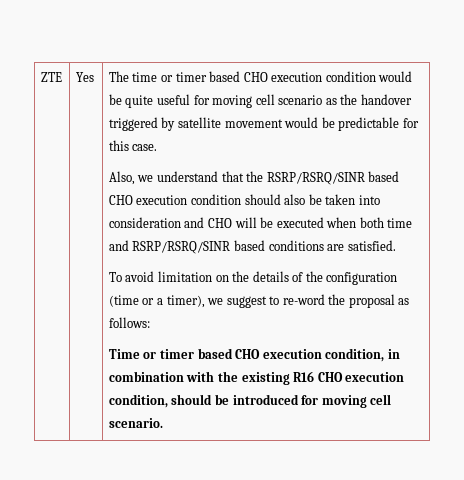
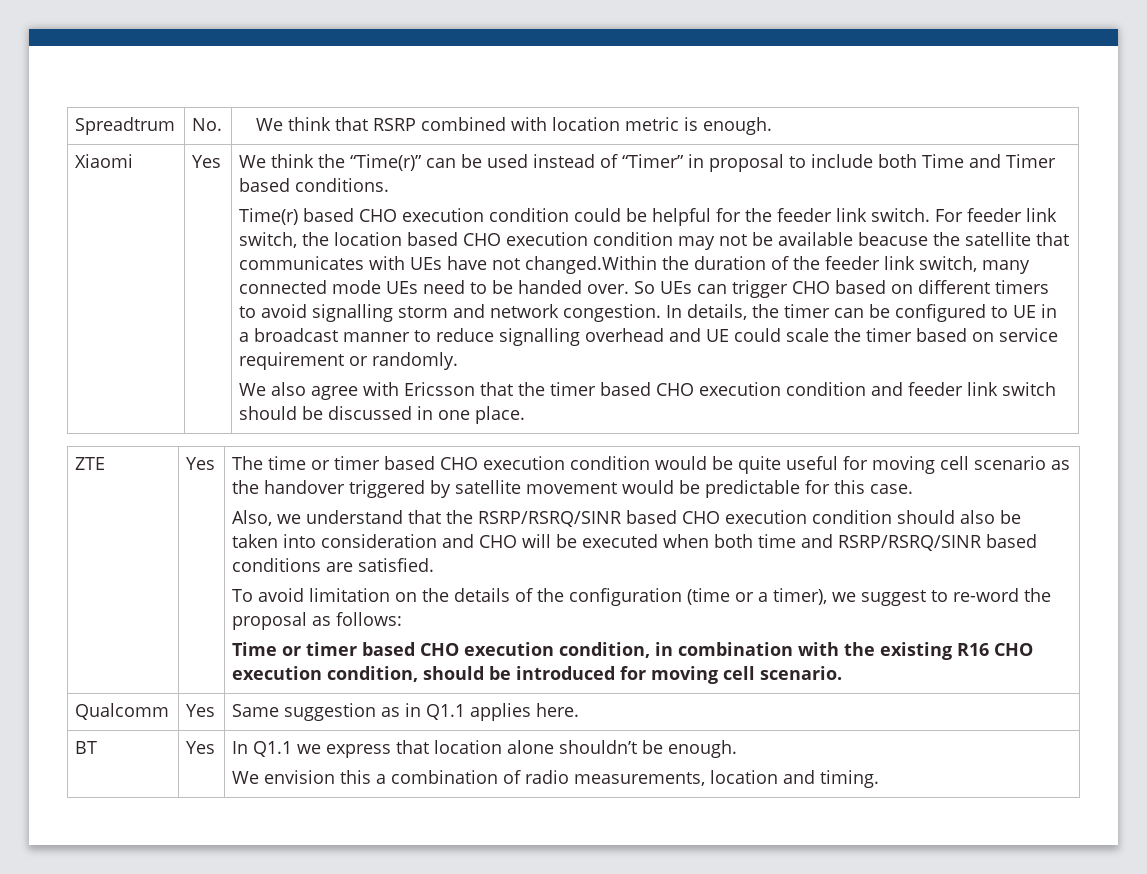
(40, 77) none -> [75,117,176,135] [192,118,223,131] [256,117,773,135] [75,154,134,168] [192,155,222,168] [239,154,1057,172] [239,178,390,192] [239,208,1058,226] [239,232,1070,250] [239,256,1031,274] [239,280,1050,298] [239,304,1058,322] [239,328,1059,346] [239,352,459,370] [239,382,1057,400] [239,406,526,424] Spreadtrum | No. | We think that RSRP combined with location metric is enough. // Xiaomi | Yes | We think the “Time(r)” can be used instead of “Timer” in proposal to include both Time and Timer based conditions. // Time(r) based CHO execution condition could be helpful for the feeder link switch. For feeder link switch, the location based CHO execution condition may not be available beacuse the satellite that communicates with UEs have not changed.Within the duration of the feeder link switch, many connected mode UEs need to be handed over. So UEs can trigger CHO based on different timers to avoid signalling storm and network congestion. In details, the timer can be configured to UE in a broadcast manner to reduce signalling overhead and UE could scale the timer based on service requirement or randomly. // We also agree with Ericsson that the timer based CHO execution condition and feeder link switch should be discussed in one place. //
(163, 423) none -> [75,703,170,720] [186,704,216,717] [232,703,580,721] [75,741,98,754] [186,741,216,754] [232,740,738,758] [232,770,880,788] // Qualcomm | Yes | Same suggestion as in Q1.1 applies here. // BT | Yes | In Q1.1 we express that location alone shouldn’t be enough. // We envision this a combination of radio measurements, location and timing.

